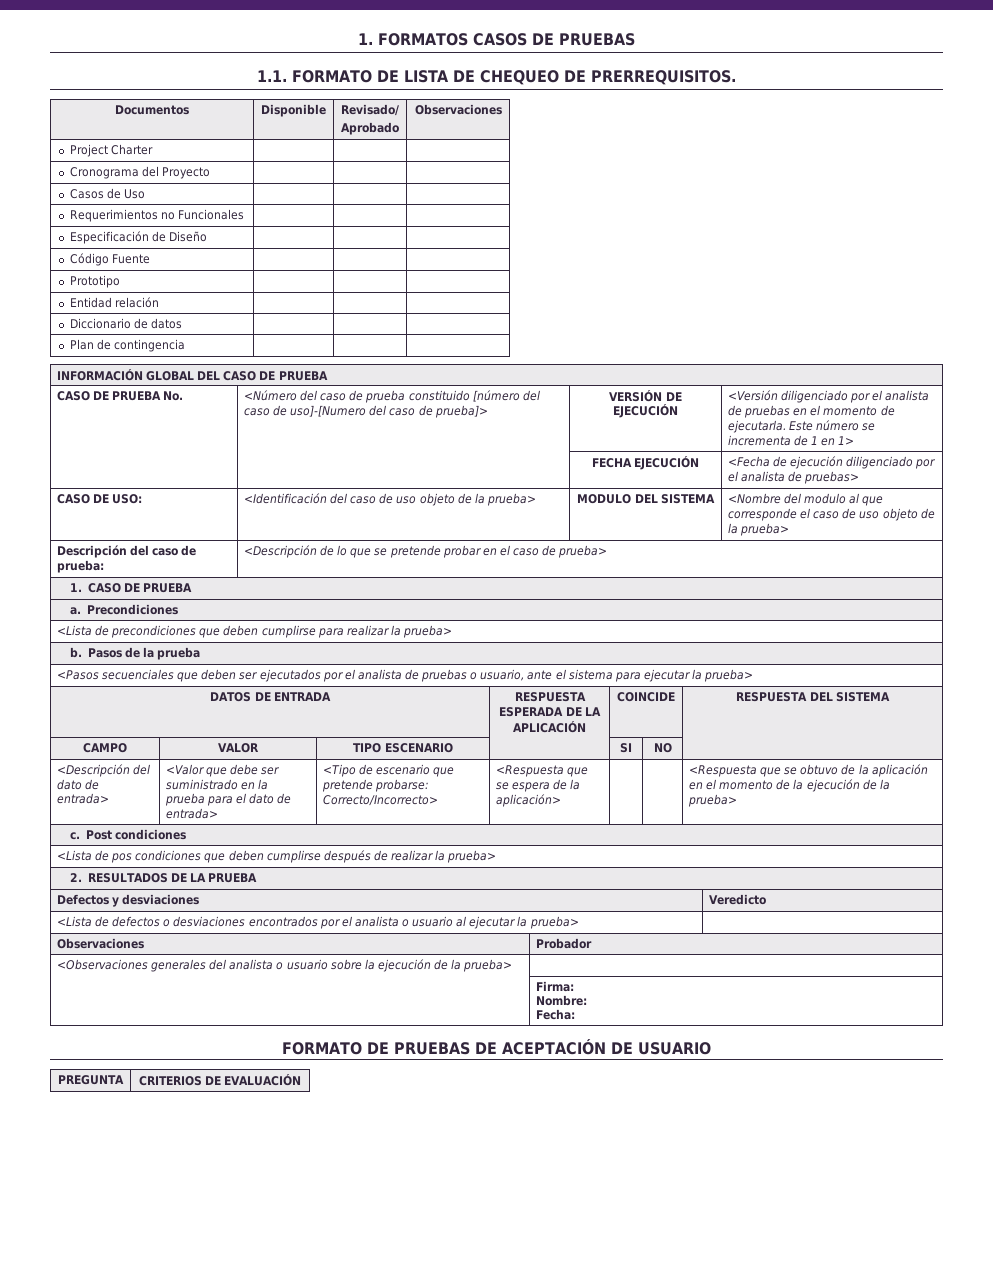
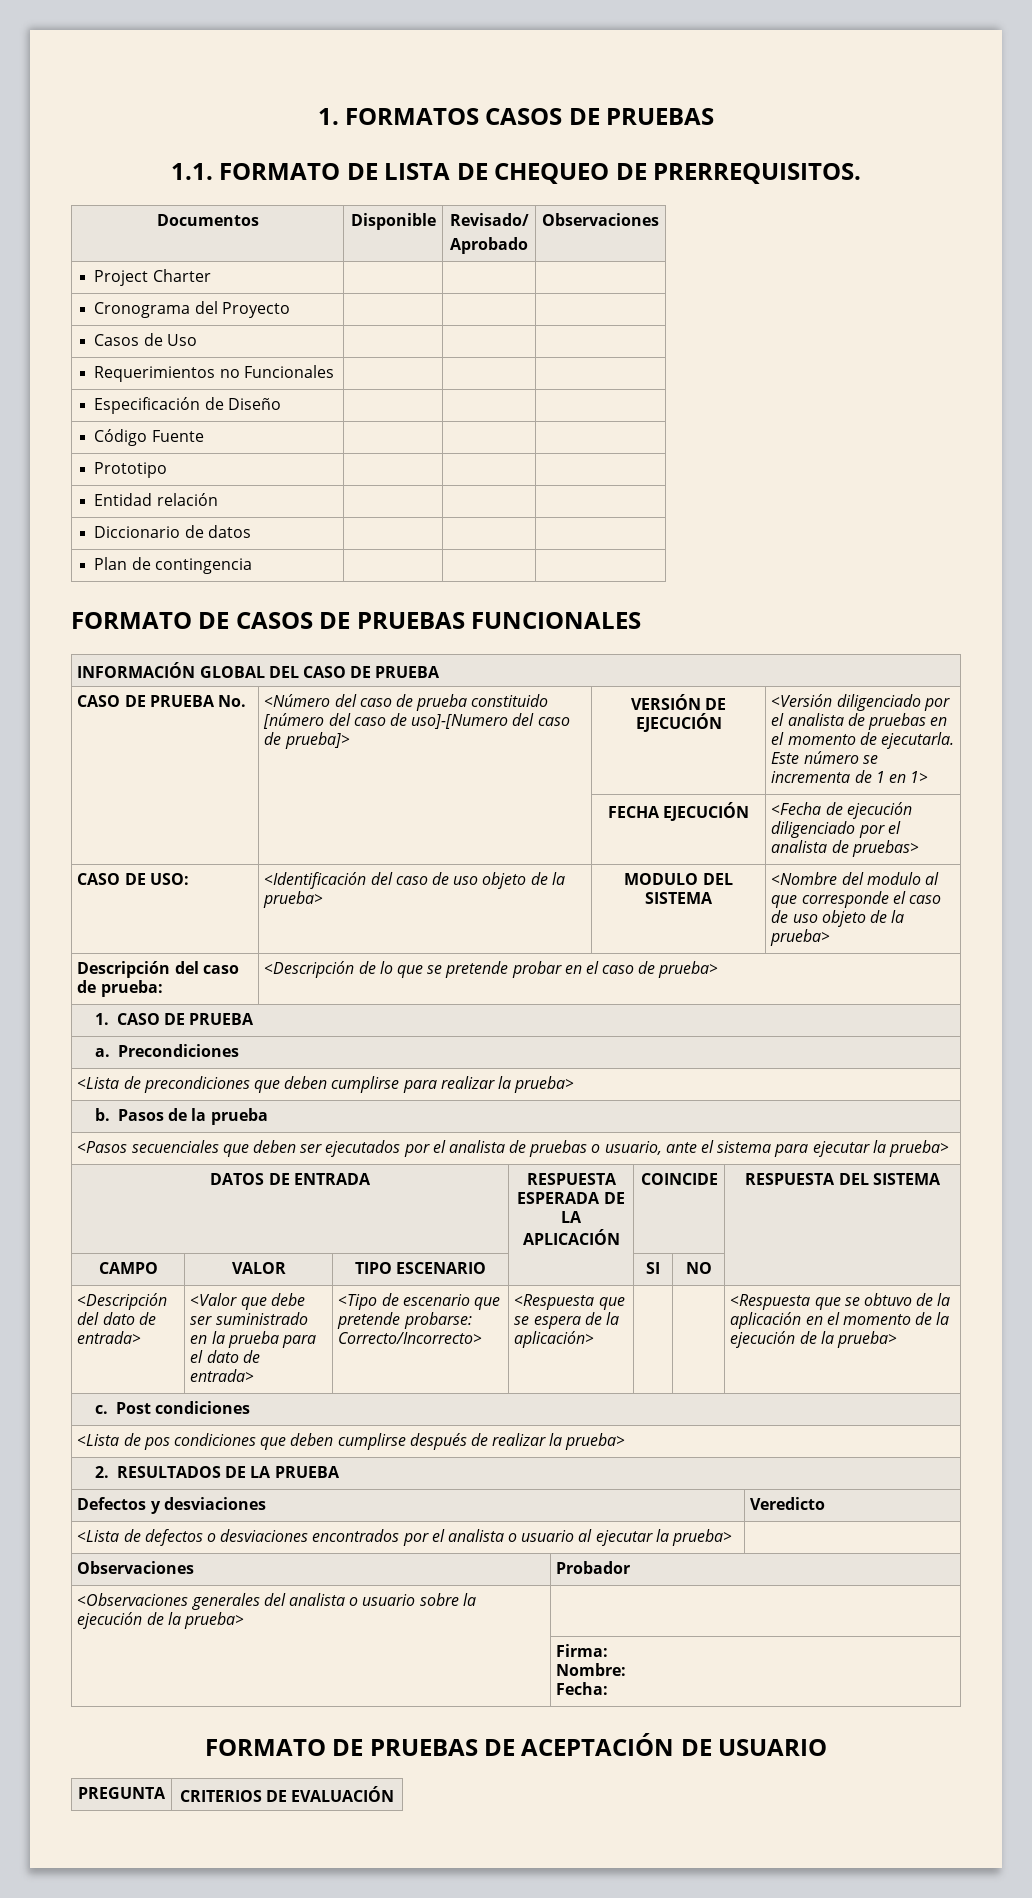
(185, 345) none -> [71,612,642,629] // FORMATO DE CASOS DE PRUEBAS FUNCIONALES

